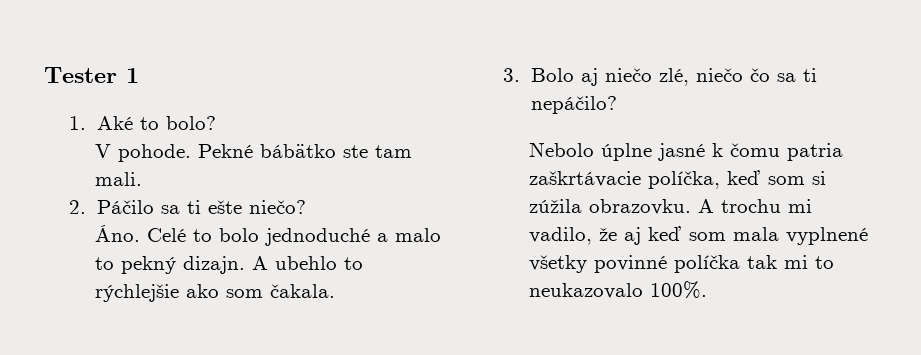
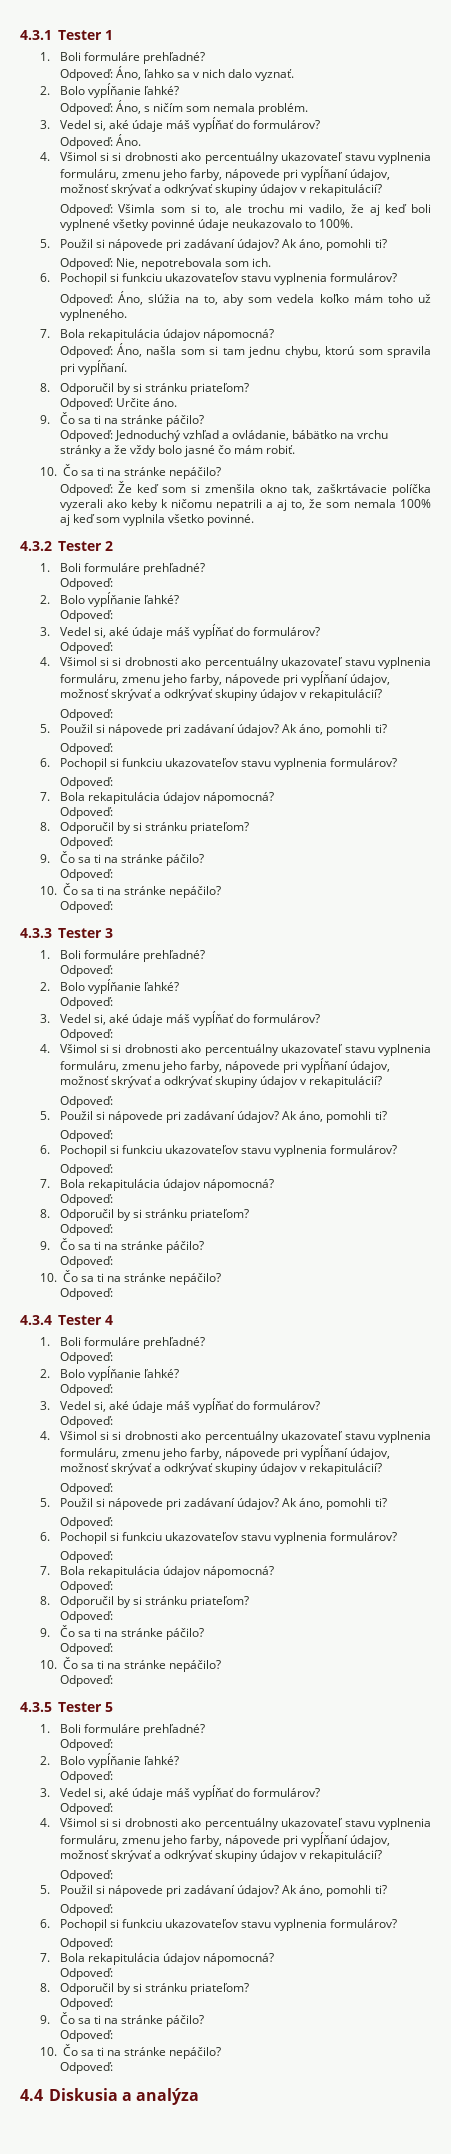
(44, 75) none -> [20,30,52,40] 4.3.1
[96,116,216,130] [94,144,412,162] [94,172,142,186] [69,200,306,214] [94,225,441,246] [94,256,363,274] [94,284,335,302] [503,68,817,86] [530,96,617,114] [528,142,843,161] [528,170,826,189] [528,199,714,215] Aké to bolo? // V pohode. Pekné bábätko ste tam mali. // 2. Páčilo sa ti ešte niečo? // Áno. Celé to bolo jednoduché a malo to pekný dizajn. A ubehlo to rýchlejšie ako som čakala. // 3. Bolo aj niečo zlé, niečo čo sa ti nepáčilo? // Nebolo úplne jasné k čomu patria zaškrtávacie políčka, keď som si zúžila obrazovku. A -> [59,52,205,64] [59,66,295,81] [39,83,179,98] [59,100,309,115] [39,117,321,132] [59,134,141,149] [39,152,431,164] [59,166,391,181] [59,184,383,196] [59,204,243,216] Boli formuláre prehľadné? // Odpoveď: Áno, ľahko sa v nich dalo vyznať. // 2. Bolo vypĺňanie ľahké? // Odpoveď: Áno, s ničím som nemala problém. // 3. Vedel si, aké údaje máš vypĺňať do formulárov? // Odpoveď: Áno. // 4. Všimol si si drobnosti ako percentuálny ukazovateľ stavu vyplnenia formuláru, zmenu jeho farby, nápovede pri vypĺňaní údajov, možnosť skrývať a odkrývať skupiny údajov v rekapitulácií? // Odpoveď: Všimla som si to, ale
[688,227,779,241] som mala -> [411,204,431,213] boli
[673,255,834,273] [528,281,707,299] políčka tak mi to neukazovalo 100%. -> [197,219,354,231] [39,239,387,251] [59,258,271,270] [39,273,398,285] [59,291,431,306] [59,309,127,321] [39,329,274,341] [59,343,432,358] [59,360,127,375] [39,383,249,395] [59,398,177,410] [39,412,205,427] [59,430,389,442] [59,445,296,457] [39,464,222,479] [59,481,431,496] [59,499,431,511] [59,514,255,526] [20,541,113,551] [39,563,205,575] [59,578,113,590] [39,592,179,607] [59,610,113,622] [39,624,321,639] [59,642,113,654] [39,657,431,669] [59,671,391,686] [59,689,383,701] [59,709,113,721] [39,724,387,736] [59,743,113,755] [39,758,398,770] [59,777,113,789] [39,792,274,804] [59,807,113,819] [39,822,249,834] [59,837,113,849] [39,851,205,866] [59,869,113,881] [39,883,222,898] [59,901,113,913] [20,928,113,938] [39,950,205,962] [59,965,113,977] [39,979,179,994] [59,997,113,1009] [39,1011,321,1026] [59,1029,113,1041] [39,1044,431,1056] [59,1058,391,1073] [59,1076,383,1088] [59,1096,113,1108] [39,1111,387,1123] [59,1130,113,1142] [39,1145,398,1157] [59,1164,113,1176] [39,1179,274,1191] [59,1194,113,1206] [39,1209,249,1221] [59,1224,113,1236] [39,1238,205,1253] [59,1256,113,1268] [39,1270,222,1285] [59,1288,113,1300] [20,1315,113,1325] [39,1337,205,1349] [59,1352,113,1364] [39,1366,179,1381] [59,1384,113,1396] [39,1398,321,1413] [59,1416,113,1428] [39,1431,431,1443] [59,1445,391,1460] [59,1463,383,1475] [59,1483,113,1495] [39,1498,387,1510] [59,1517,113,1529] [39,1532,398,1544] [59,1551,113,1563] [39,1566,274,1578] [59,1581,113,1593] [39,1596,249,1608] [59,1611,113,1623] [39,1625,205,1640] [59,1643,113,1655] [39,1657,222,1672] [59,1675,113,1687] [20,1702,113,1712] [39,1724,205,1736] [59,1739,113,1751] [39,1753,179,1768] [59,1771,113,1783] [39,1785,321,1800] [59,1803,113,1815] [39,1818,431,1830] [59,1832,391,1847] [59,1850,383,1862] [59,1870,113,1882] [39,1885,387,1897] [59,1904,113,1916] [39,1919,398,1931] [59,1938,113,1950] [39,1953,274,1965] [59,1968,113,1980] [39,1983,249,1995] [59,1998,113,2010] [39,2012,205,2027] [59,2030,113,2042] [39,2044,222,2059] [59,2062,113,2074] [20,2088,200,2105] údaje neukazovalo to 100%. // 5. Použil si nápovede pri zadávaní údajov? Ak áno, pomohli ti? // Odpoveď: Nie, nepotrebovala som ich. // 6. Pochopil si funkciu ukazovateľov stavu vyplnenia formulárov? // Odpoveď: Áno, slúžia na to, aby som vedela koľko mám toho už vyplneného. // 7. Bola rekapitulácia údajov nápomocná? // Odpoveď: Áno, našla som si tam jednu chybu, ktorú som spravila pri vypĺňaní. // 8. Odporučil by si stránku priateľom? // Odpoveď: Určite áno. // 9. Čo sa ti na stránke páčilo? // Odpoveď: Jednoduchý vzhľad a ovládanie, bábätko na vrchu stránky a že vždy bolo jasné čo mám robiť. // 10. Čo sa ti na stránke nepáčilo? // Odpoveď: Že keď som si zmenšila okno tak, zaškrtávacie políčka vyzerali ako keby k ničomu nepatrili a aj to, že som nemala 100% aj keď som vyplnila všetko povinné. // 4.3.2 Tester 2 // 1. Boli formuláre prehľadné? // Odpoveď: // 2. Bolo vypĺňanie ľahké? // Odpoveď: // 3. Vedel si, aké údaje máš vypĺňať do formulárov? // Odpoveď: // 4. Všimol si si drobnosti ako percentuálny ukazovateľ stavu vyplnenia formuláru, zmenu jeho farby, nápovede pri vypĺňaní údajov, možnosť skrývať a odkrývať skupiny údajov v rekapitulácií? // Odpoveď: // 5. Použil si nápovede pri zadávaní údajov? Ak áno, pomohli ti? // Odpoveď: // 6. Pochopil si funkciu ukazovateľov stavu vyplnenia formulárov? // Odpoveď: // 7. Bola rekapitulácia údajov nápomocná? // Odpoveď: // 8. Odporučil by si stránku priateľom? // Odpoveď: // 9. Čo sa ti na stránke páčilo? // Odpoveď: // 10. Čo sa ti na stránke nepáčilo? // Odpoveď: // 4.3.3 Tester 3 // 1. Boli formuláre prehľadné? // Odpoveď: // 2. Bolo vypĺňanie ľahké? // Odpoveď: // 3. Vedel si, aké údaje máš vypĺňať do formulárov? // Odpoveď: // 4. Všimol si si drobnosti ako percentuálny ukazovateľ stavu vyplnenia formuláru, zmenu jeho farby, nápovede pri vypĺňaní údajov, možnosť skrývať a odkrývať skupiny údajov v rekapitulácií? // Odpoveď: // 5. Použil si nápovede pri zadávaní údajov? Ak áno, pomohli ti? // Odpoveď: // 6. Pochopil si funkciu ukazovateľov stavu vyplnenia formulárov? // Odpoveď: // 7. Bola rekapitulácia údajov nápomocná? // Odpoveď: // 8. Odporučil by si stránku priateľom? // Odpoveď: // 9. Čo sa ti na stránke páčilo? // Odpoveď: // 10. Čo sa ti na stránke nepáčilo? // Odpoveď: // 4.3.4 Tester 4 // 1. Boli formuláre prehľadné? // Odpoveď: // 2. Bolo vypĺňanie ľahké? // Odpoveď: // 3. Vedel si, aké údaje máš vypĺňať do formulárov? // Odpoveď: // 4. Všimol si si drobnosti ako percentuálny ukazovateľ stavu vyplnenia formuláru, zmenu jeho farby, nápovede pri vypĺňaní údajov, možnosť skrývať a odkrývať skupiny údajov v rekapitulácií? // Odpoveď: // 5. Použil si nápovede pri zadávaní údajov? Ak áno, pomohli ti? // Odpoveď: // 6. Pochopil si funkciu ukazovateľov stavu vyplnenia formulárov? // Odpoveď: // 7. Bola rekapitulácia údajov nápomocná? // Odpoveď: // 8. Odporučil by si stránku priateľom? // Odpoveď: // 9. Čo sa ti na stránke páčilo? // Odpoveď: // 10. Čo sa ti na stránke nepáčilo? // Odpoveď: // 4.3.5 Tester 5 // 1. Boli formuláre prehľadné? // Odpoveď: // 2. Bolo vypĺňanie ľahké? // Odpoveď: // 3. Vedel si, aké údaje máš vypĺňať do formulárov? // Odpoveď: // 4. Všimol si si drobnosti ako percentuálny ukazovateľ stavu vyplnenia formuláru, zmenu jeho farby, nápovede pri vypĺňaní údajov, možnosť skrývať a odkrývať skupiny údajov v rekapitulácií? // Odpoveď: // 5. Použil si nápovede pri zadávaní údajov? Ak áno, pomohli ti? // Odpoveď: // 6. Pochopil si funkciu ukazovateľov stavu vyplnenia formulárov? // Odpoveď: // 7. Bola rekapitulácia údajov nápomocná? // Odpoveď: // 8. Odporučil by si stránku priateľom? // Odpoveď: // 9. Čo sa ti na stránke páčilo? // Odpoveď: // 10. Čo sa ti na stránke nepáčilo? // Odpoveď: // 4.4 Diskusia a analýza

